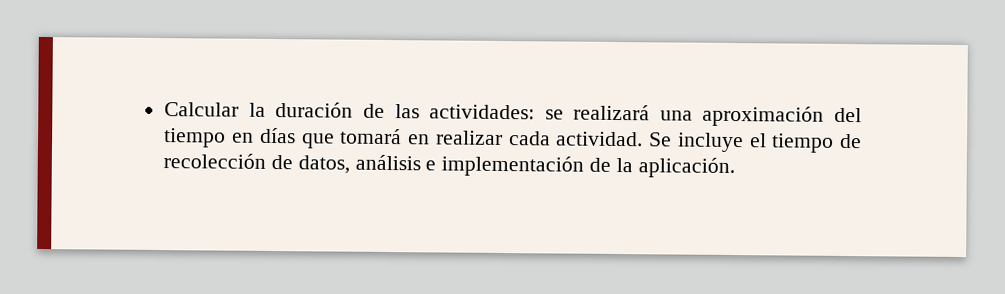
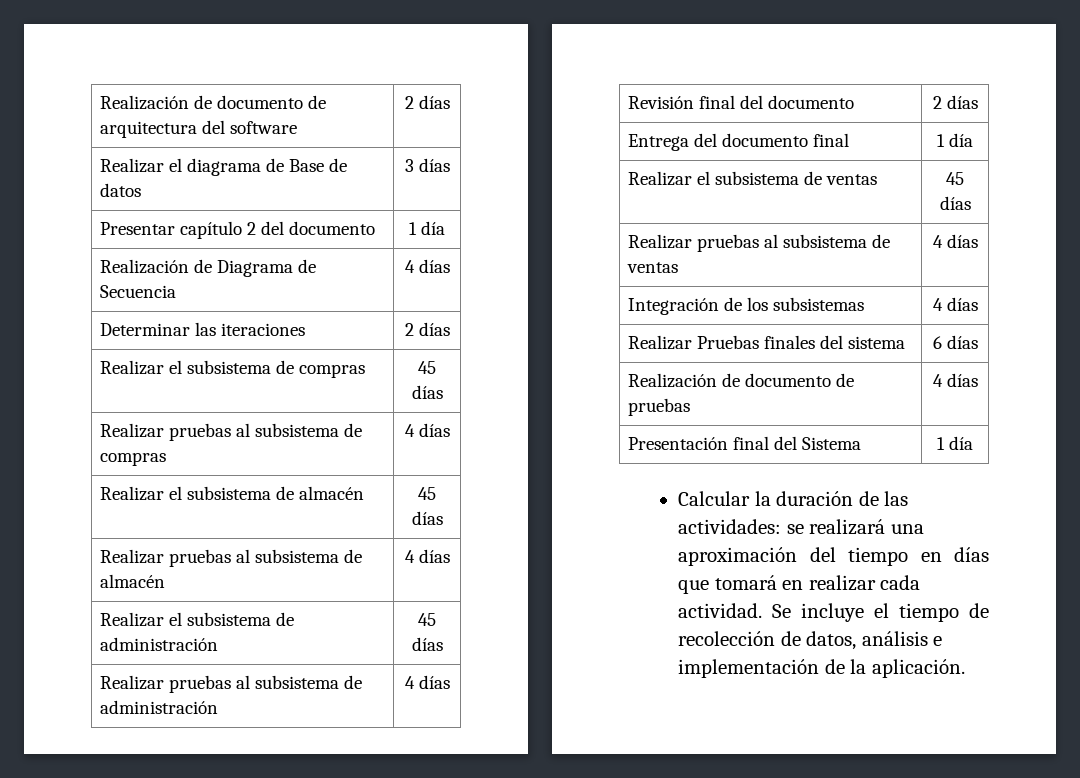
(164, 109) none -> [99,95,326,110] [99,120,297,138] [404,95,450,109] [99,158,347,176] [99,183,141,197] [404,158,450,172] [99,221,375,239] [409,221,445,235] [99,259,316,277] [99,285,176,298] [404,259,450,273] [99,322,305,336] [404,322,450,336] [99,360,365,378] [418,361,436,374] [411,385,443,399] [99,423,362,441] [99,452,166,466] [404,423,450,437] [99,486,364,501] [418,487,436,500] [411,511,443,525] [99,549,362,567] [99,574,165,588] [404,549,450,563] [99,612,294,627] [99,637,218,651] [418,613,436,626] [411,637,443,651] [99,675,362,693] [99,700,218,714] [404,675,450,689] [627,95,854,109] [932,95,978,109] [627,133,849,151] [937,133,973,147] [627,171,877,186] [946,172,964,185] [939,196,971,210] [627,234,890,252] [626,262,678,273] [932,234,978,248] [627,297,864,315] [932,297,978,311] [627,335,905,350] [932,335,978,349] [627,373,854,388] [627,398,690,416] [932,373,978,387] [627,436,861,450] [937,436,973,450] Realización de documento de arquitectura del software | 2 días // Realizar el diagrama de Base de datos | 3 días // Presentar capítulo 2 del documento | 1 día // Realización de Diagrama de Secuencia | 4 días // Determinar las iteraciones | 2 días // Realizar el subsistema de compras | 45 días // Realizar pruebas al subsistema de compras | 4 días // Realizar el subsistema de almacén | 45 días // Realizar pruebas al subsistema de almacén | 4 días // Realizar el subsistema de administración | 45 días // Realizar pruebas al subsistema de administración | 4 días // Revisión final del documento | 2 días // Entrega del documento final | 1 día // Realizar el subsistema de ventas | 45 días // Realizar pruebas al subsistema de ventas | 4 días // Integración de los subsistemas | 4 días // Realizar Pruebas finales del sistema | 6 días // Realización de documento de pruebas | 4 días // Presentación final del Sistema | 1 día //

